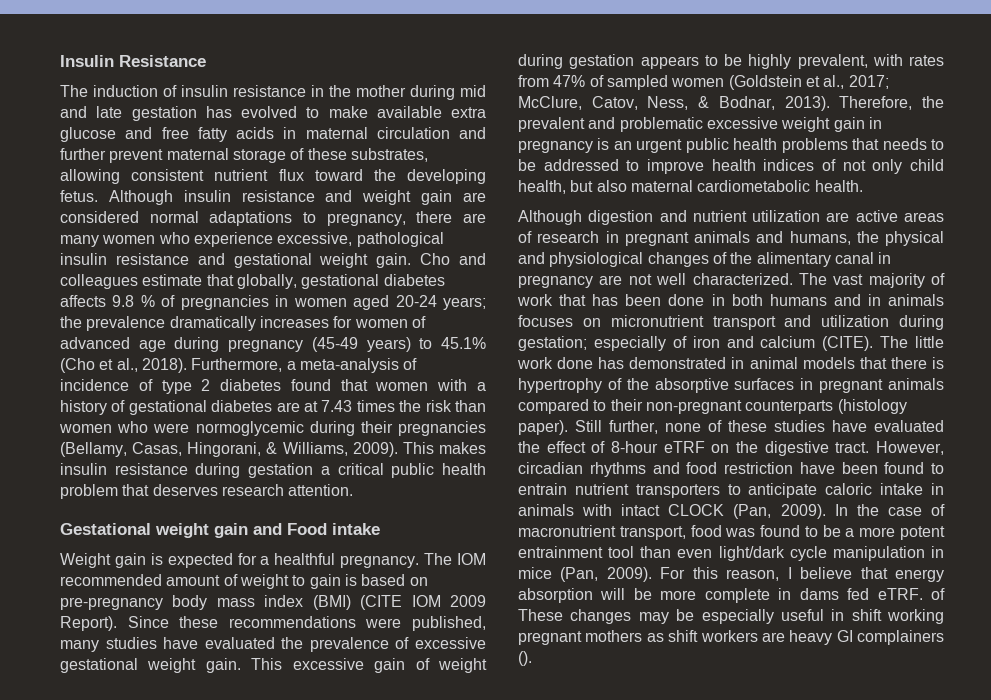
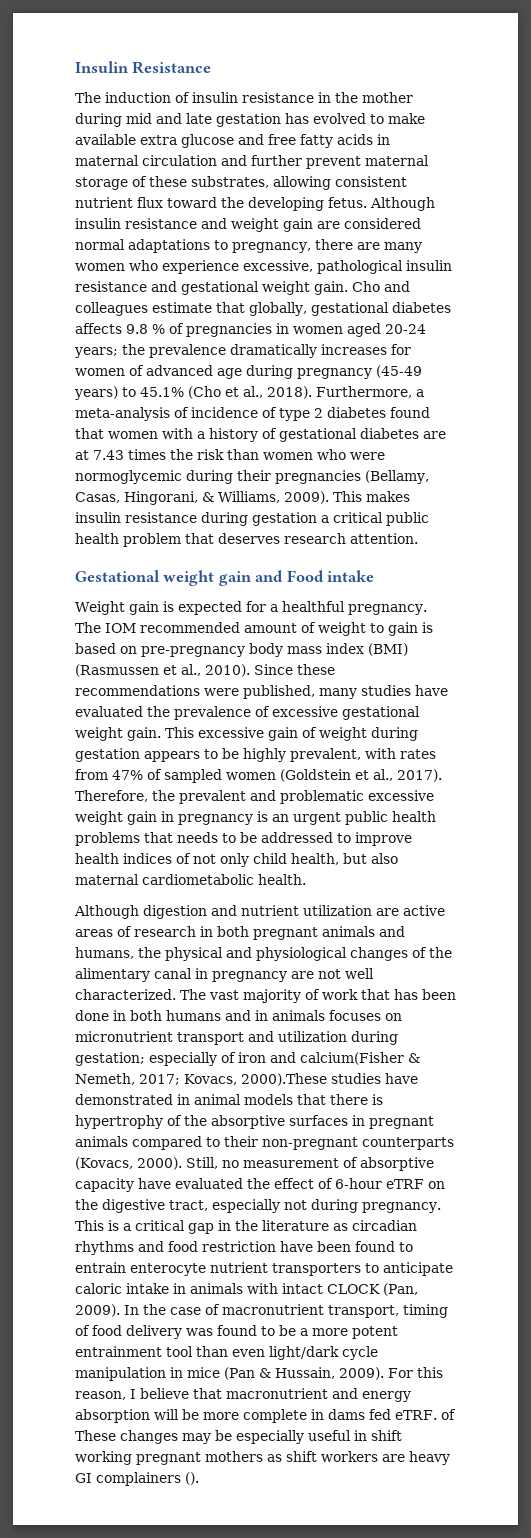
[360,595,486,610] [60,616,117,631] (CITE IOM 2009 Report). -> [75,664,250,677] (Rasmussen et al., 2010).
[848,75,889,89] [518,96,830,111] 2017; McClure, Catov, Ness, & Bodnar, 2013). -> [397,769,442,782] 2017).
(619, 237) none -> [217,926,249,937] both
[760,336,944,351] [517,357,625,369] calcium (CITE). The little work done has -> [300,1052,420,1065] [75,1073,418,1086] calcium(Fisher & Nemeth, 2017; Kovacs, 2000).These studies have
[837,399,907,414] [518,420,825,435] (histology paper). Still further, none of these studies -> [75,1157,434,1171] [75,1178,134,1192] (Kovacs, 2000). Still, no measurement of absorptive capacity
[611,441,658,453] 8-hour -> [335,1178,382,1189] 6-hour
[835,441,944,455] tract. However, -> [169,1199,441,1213] [75,1220,348,1234] tract, especially not during pregnancy. This is a critical gap in the literature as
(567, 489) none -> [130,1263,206,1276] enterocyte
[690,525,722,537] food -> [403,1304,448,1318] [75,1325,182,1339] timing of food delivery
[560,567,599,582] (Pan, -> [224,1367,335,1380] (Pan & Hussain,
(888, 573) none -> [226,1388,358,1399] macronutrient and

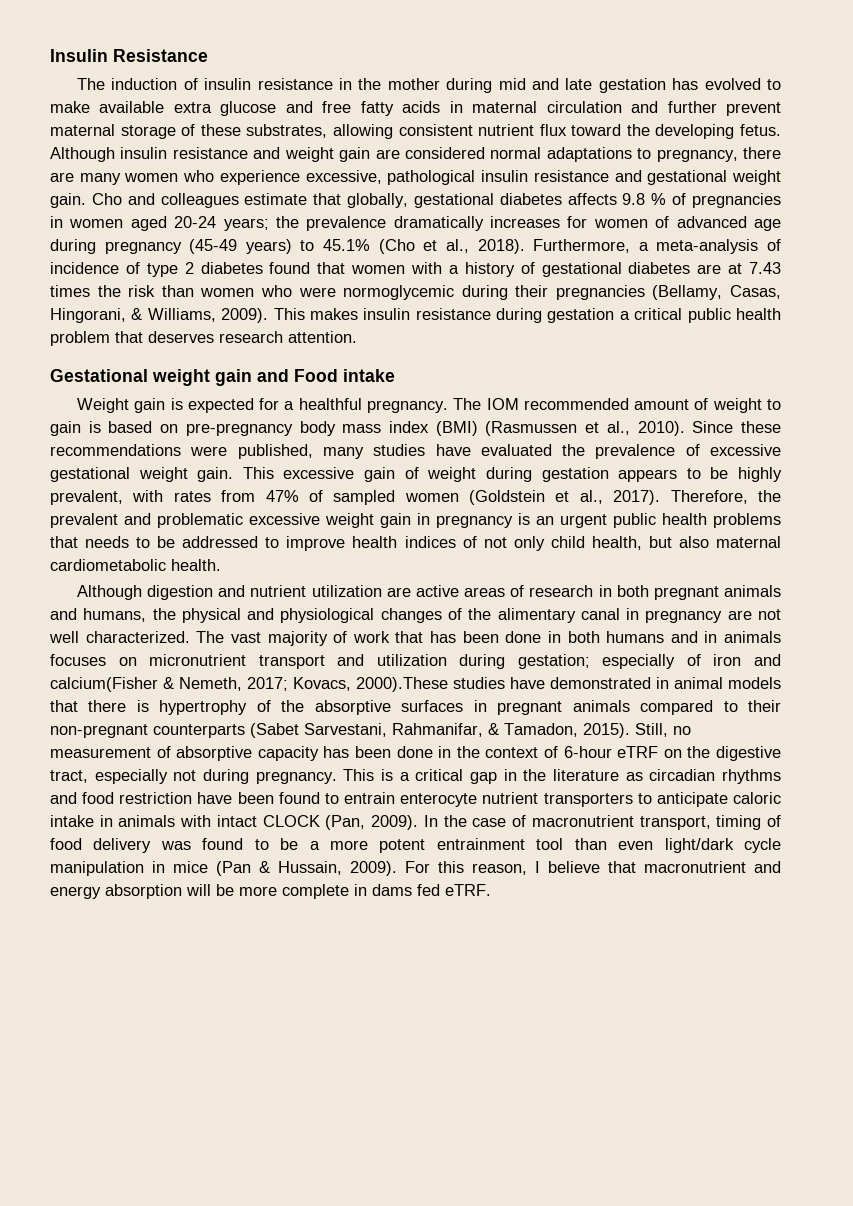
[75,1157,182,1170] (Kovacs, 2000). -> [250,723,630,738] (Sabet Sarvestani, Rahmanifar, & Tamadon, 2015).
[138,1178,314,1189] have evaluated the effect -> [323,746,539,758] has been done in the context
[440,1409,456,1420] [75,1430,402,1444] [75,1451,450,1465] [75,1472,199,1486] of These changes may be especially useful in shift working pregnant mothers as shift workers are heavy GI complainers (). -> (491, 890) none

